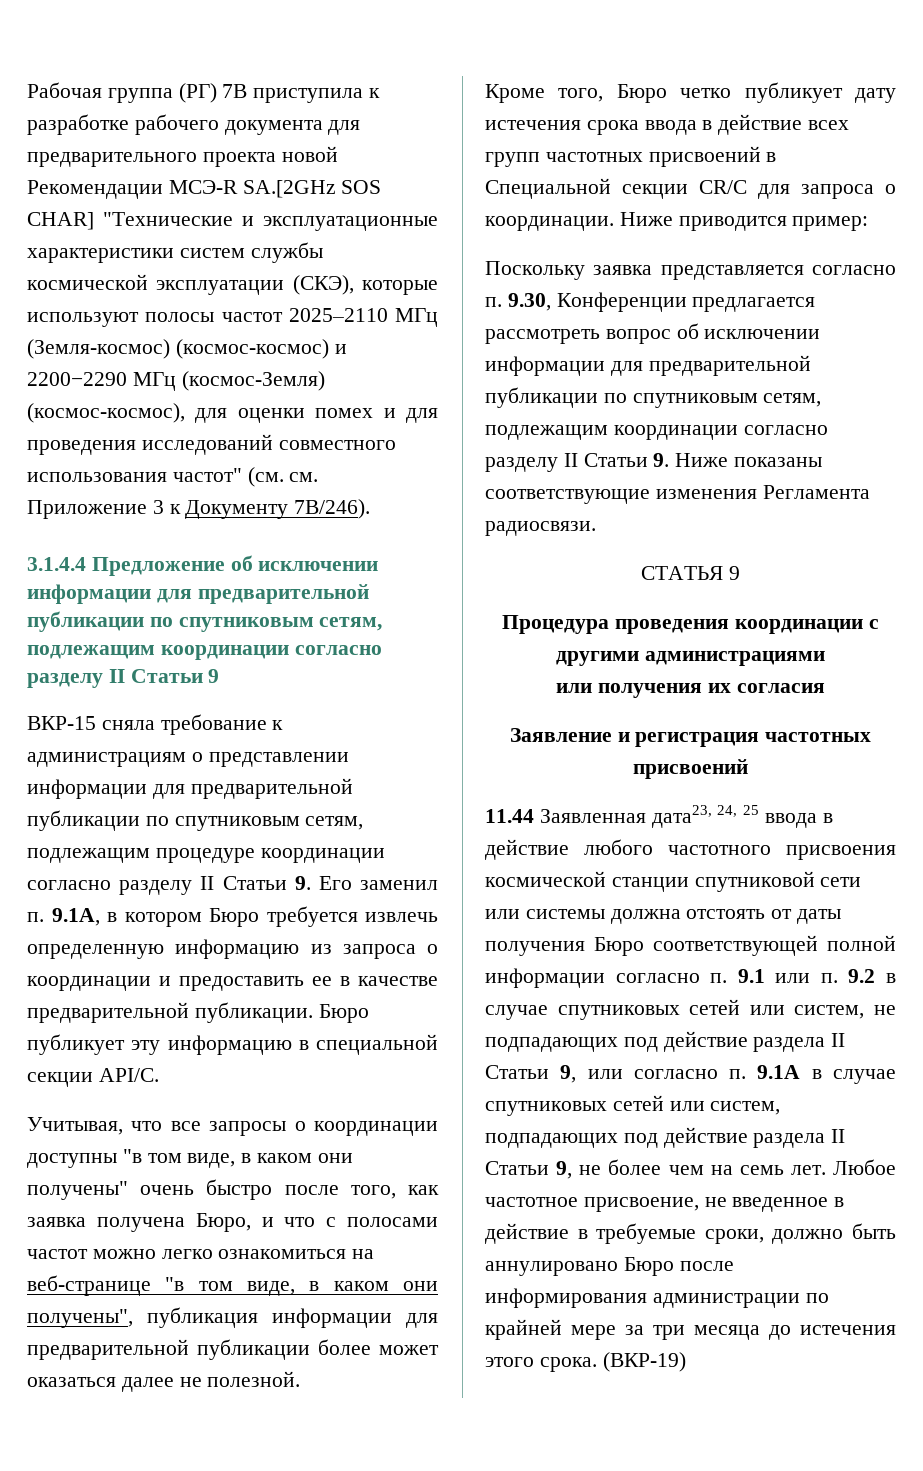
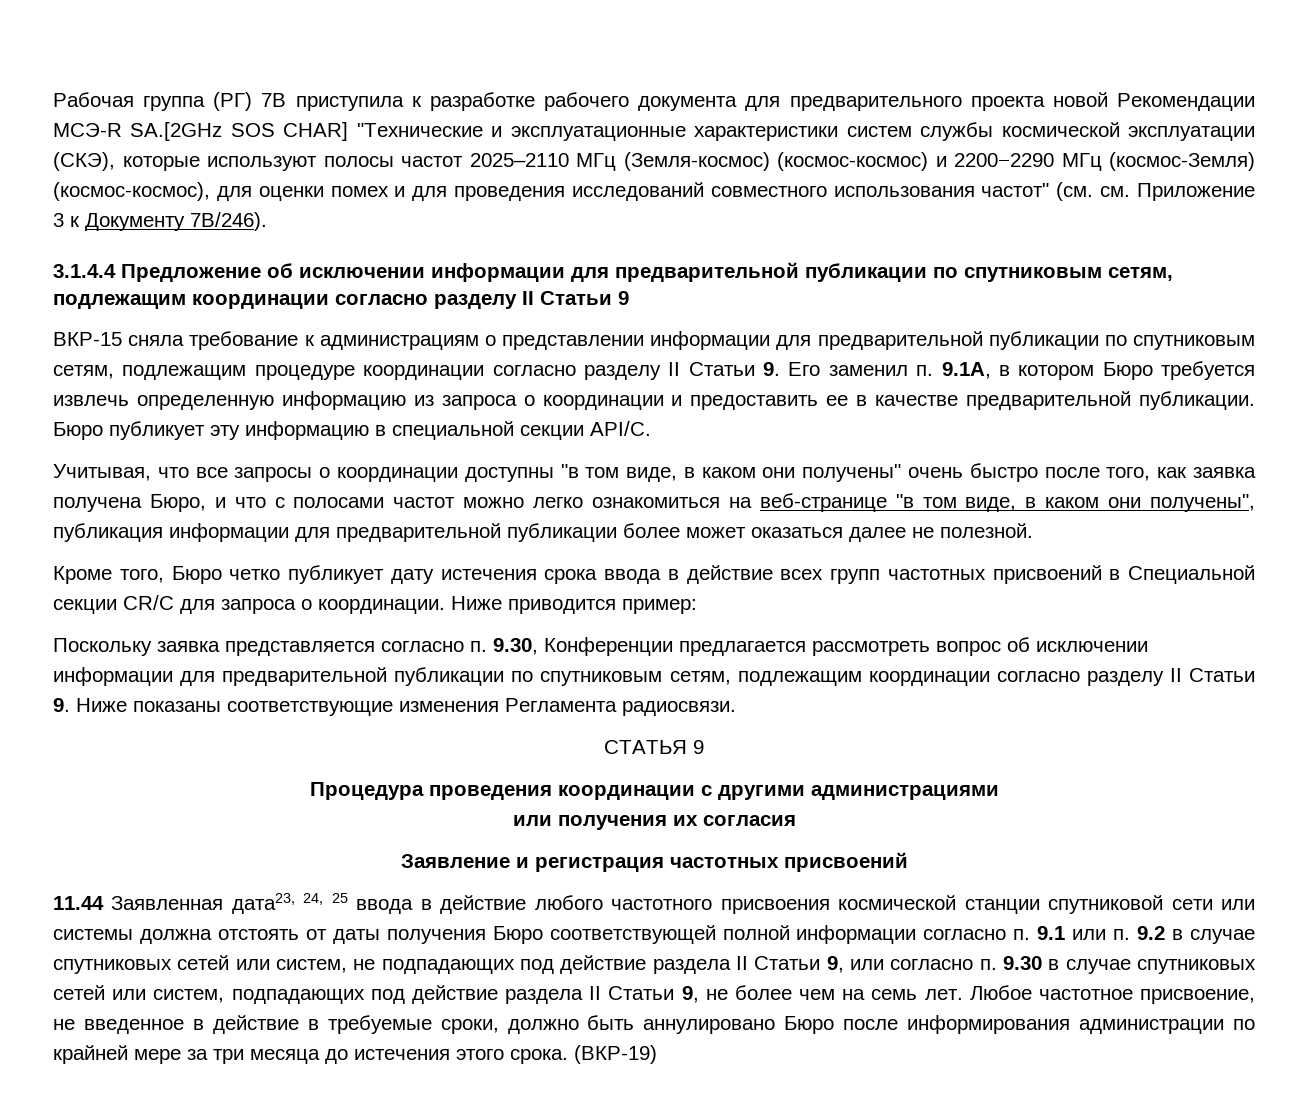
[757,1065,801,1079] 9.1А -> [1003,956,1043,970] 9.30

